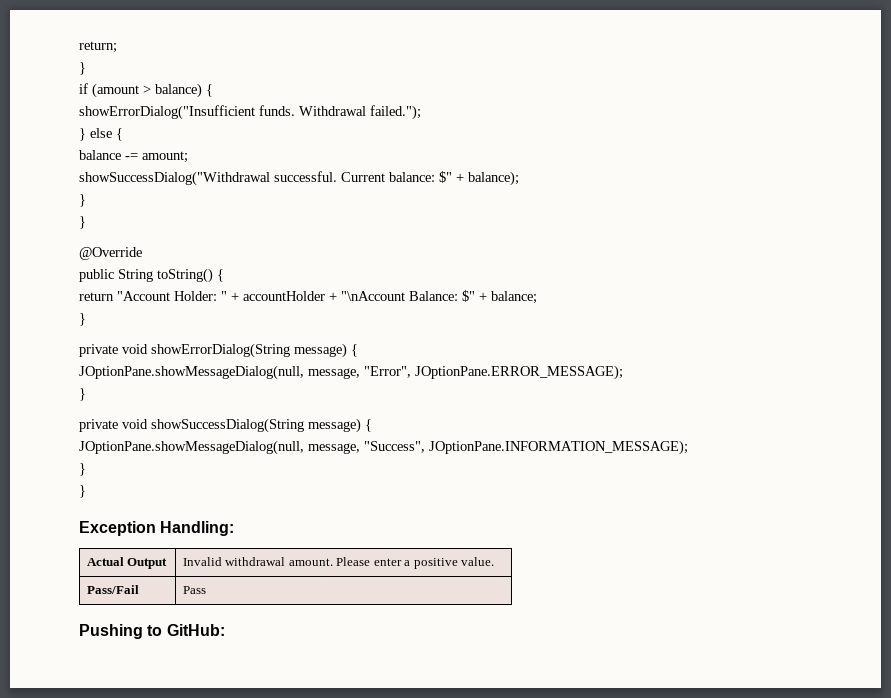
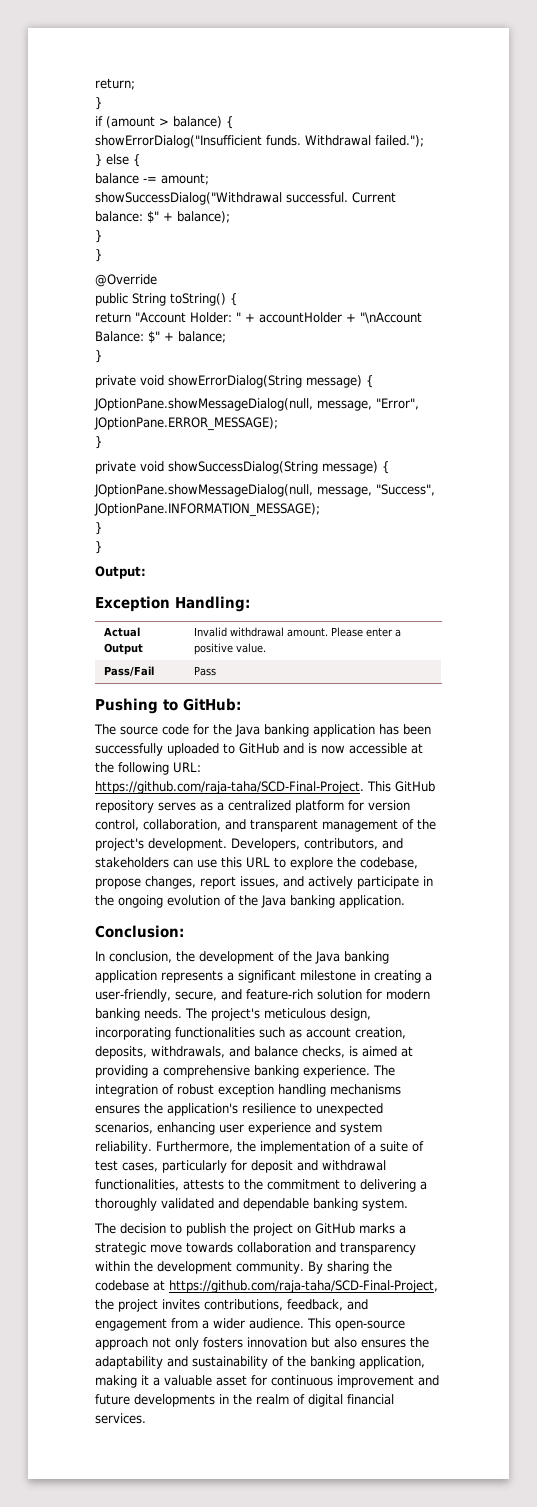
(86, 491) none -> [95,566,146,579] // Output:
(225, 630) none -> [94,724,431,737] [95,743,423,756] [95,762,201,775] [95,781,435,794] [95,800,410,813] [95,819,436,832] [95,838,403,851] [95,857,418,870] [95,876,433,889] [95,895,405,908] [95,925,184,938] [95,951,389,964] [95,970,432,983] [95,989,430,1002] [95,1008,371,1021] [95,1027,406,1040] [95,1046,413,1059] [95,1065,395,1078] [95,1084,401,1097] [95,1103,383,1116] [95,1122,382,1135] [95,1141,424,1154] [95,1160,386,1173] [95,1179,427,1192] [95,1198,408,1211] [94,1223,406,1236] [95,1242,416,1255] [95,1261,392,1274] [95,1280,438,1293] [95,1299,368,1312] [95,1318,405,1331] [95,1337,429,1350] [95,1356,425,1369] [95,1375,439,1388] [95,1394,394,1407] [95,1413,146,1424] // The source code for the Java banking application has been successfully uploaded to GitHub and is now accessible at the following URL: https://github.com/raja-taha/SCD-Final-Project. This GitHub repository serves as a centralized platform for version control, collaboration, and transparent management of the project's development. Developers, contributors, and stakeholders can use this URL to explore the codebase, propose changes, report issues, and actively participate in the ongoing evolution of the Java banking application. // Conclusion: // In conclusion, the development of the Java banking application represents a significant milestone in creating a user-friendly, secure, and feature-rich solution for modern banking needs. The project's meticulous design, incorporating functionalities such as account creation, deposits, withdrawals, and balance checks, is aimed at providing a comprehensive banking experience. The integration of robust exception handling mechanisms ensures the application's resilience to unexpected scenarios, enhancing user experience and system reliability. Furthermore, the implementation of a suite of test cases, particularly for deposit and withdrawal functionalities, attests to the commitment to delivering a thoroughly validated and dependable banking system. // The decision to publish the project on GitHub marks a strategic move towards collaboration and transparency within the development community. By sharing the codebase at https://github.com/raja-taha/SCD-Final-Project, the project invites contributions, feedback, and engagement from a wider audience. This open-source approach not only fosters innovation but also ensures the adaptability and sustainability of the banking application, making it a valuable asset for continuous improvement and future developments in the realm of digital financial services.

